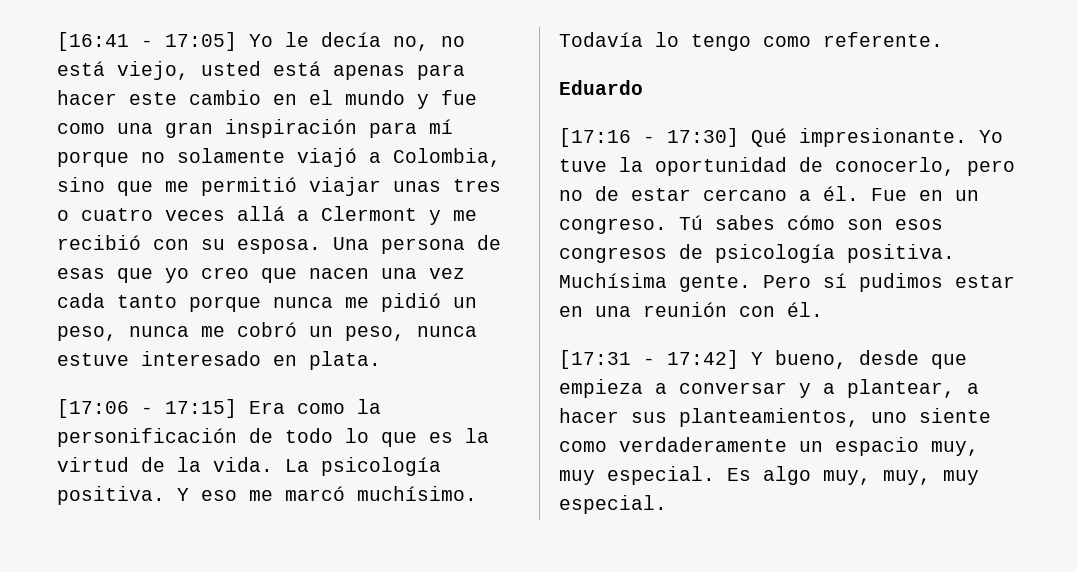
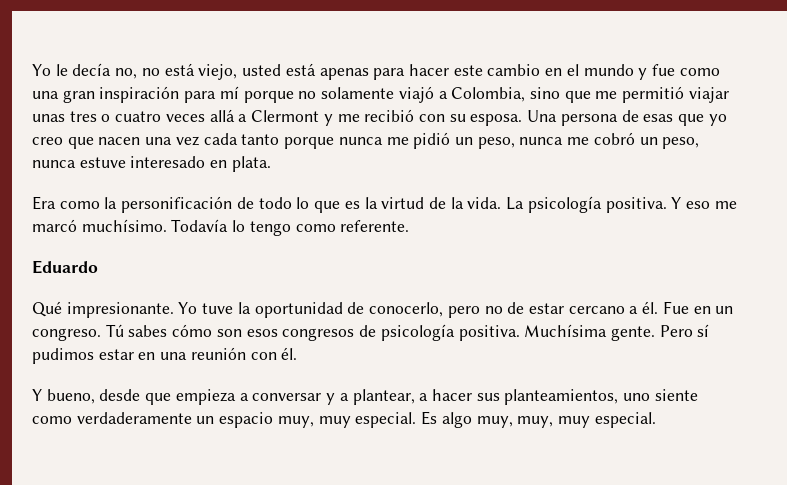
[57,32,237,51] [16:41 - 17:05] -> (32, 70) none
[57,399,237,418] [17:06 - 17:15] -> (271, 164) none
[559,128,739,147] [17:16 - 17:30] -> (98, 267) none
[559,350,739,369] [17:31 - 17:42] -> (298, 353) none

